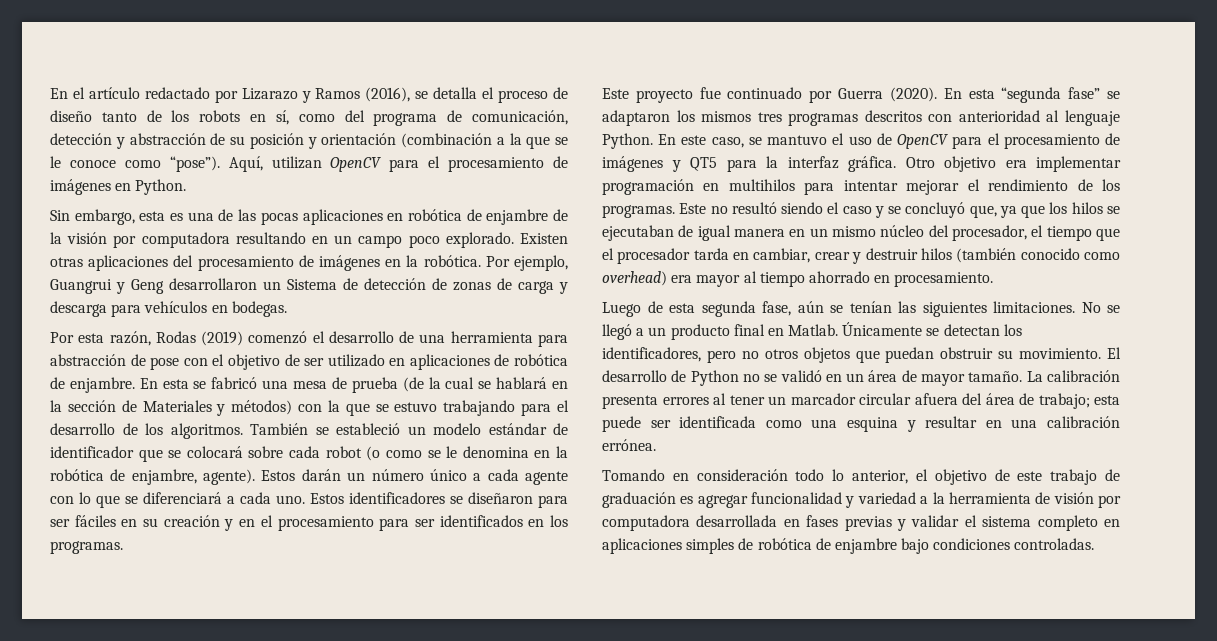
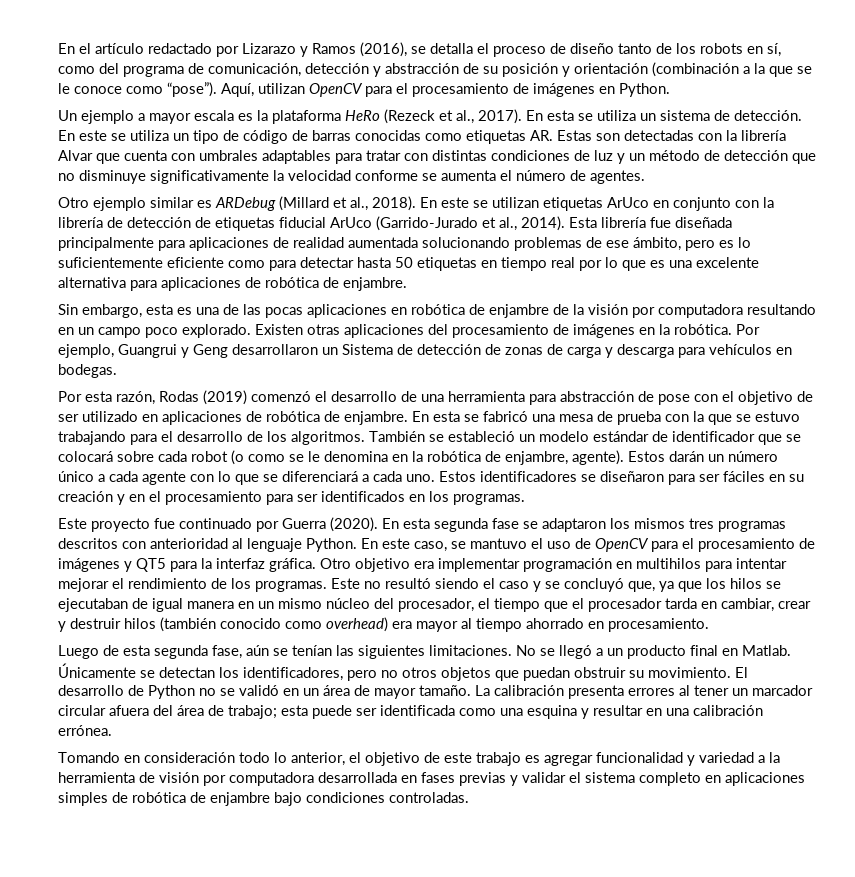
(187, 187) none -> [58,109,802,124] [58,130,786,144] [58,150,816,164] [58,170,645,184] [58,196,774,211] [58,216,732,231] [58,237,751,251] [58,257,759,271] [58,277,407,291] // Un ejemplo a mayor escala es la plataforma HeRo (Rezeck et al., 2017). En esta se utiliza un sistema de detección. En este se utiliza un tipo de código de barras conocidas como etiquetas AR. Estas son detectadas con la librería Alvar que cuenta con umbrales adaptables para tratar con distintas condiciones de luz y un método de detección que no disminuye significativamente la velocidad conforme se aumenta el número de agentes. // Otro ejemplo similar es ARDebug (Millard et al., 2018). En este se utilizan etiquetas ArUco en conjunto con la librería de detección de etiquetas fiducial ArUco (Garrido-Jurado et al., 2014). Esta librería fue diseñada principalmente para aplicaciones de realidad aumentada solucionando problemas de ese ámbito, pero es lo suficientemente eficiente como para detectar hasta 50 etiquetas en tiempo real por lo que es una excelente alternativa para aplicaciones de robótica de enjambre.
[402,377,569,392] [50,400,293,416] (de la cual se hablará en la sección de Materiales y métodos) -> (661, 418) none
[1001,87,1101,103] “segunda fase” -> [434,518,519,532] segunda fase
[1105,469,1120,481] [602,492,676,508] de graduación -> (521, 759) none

